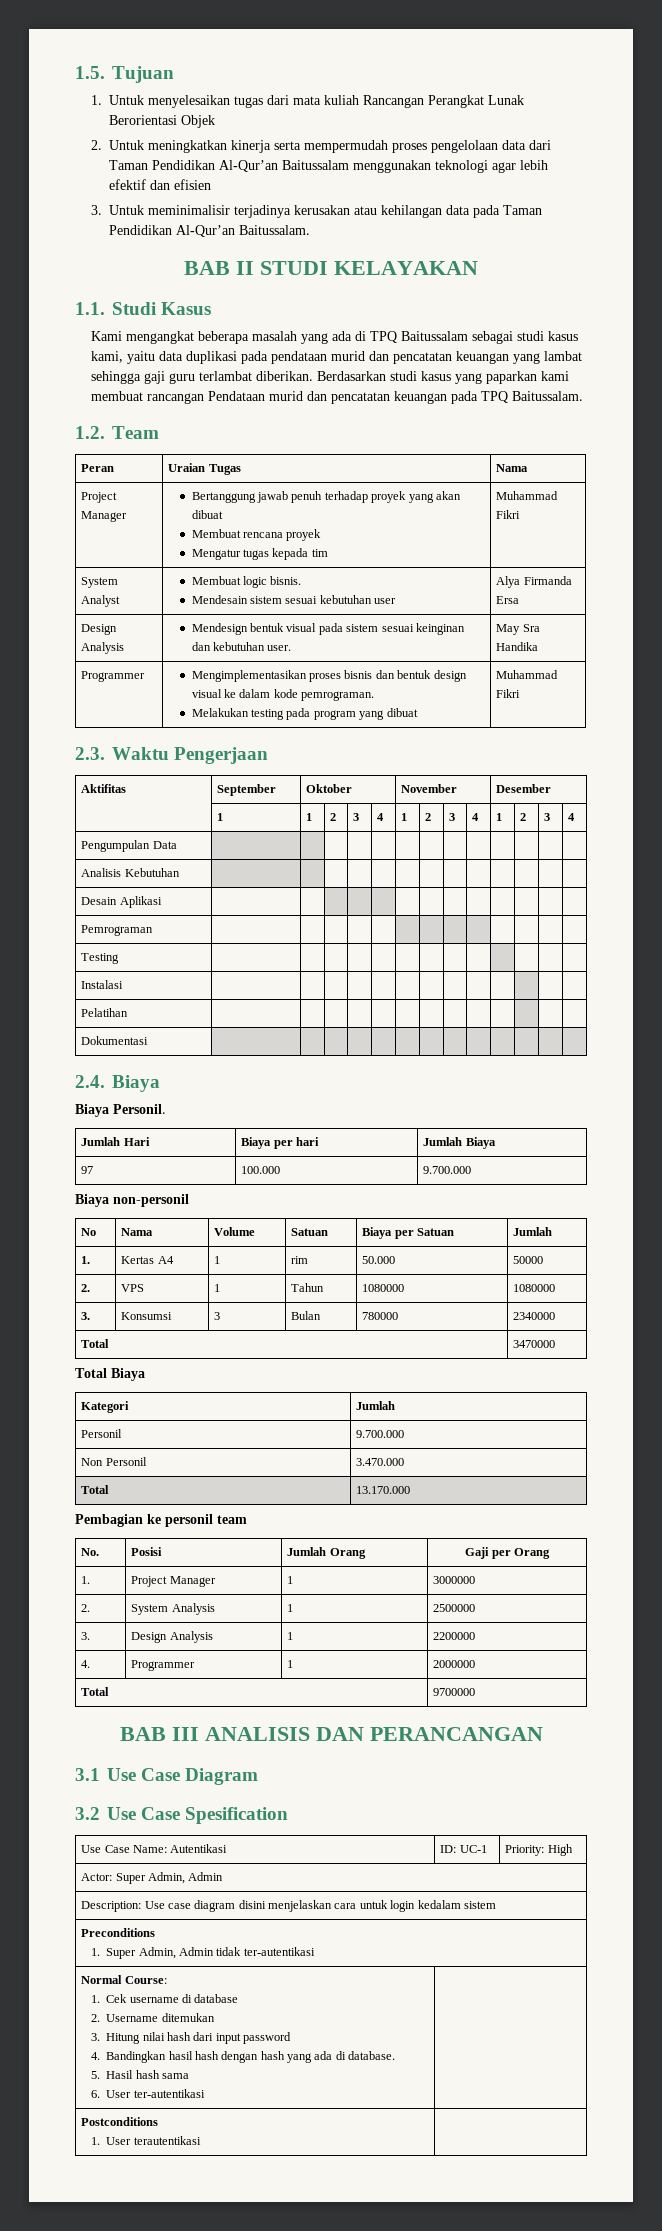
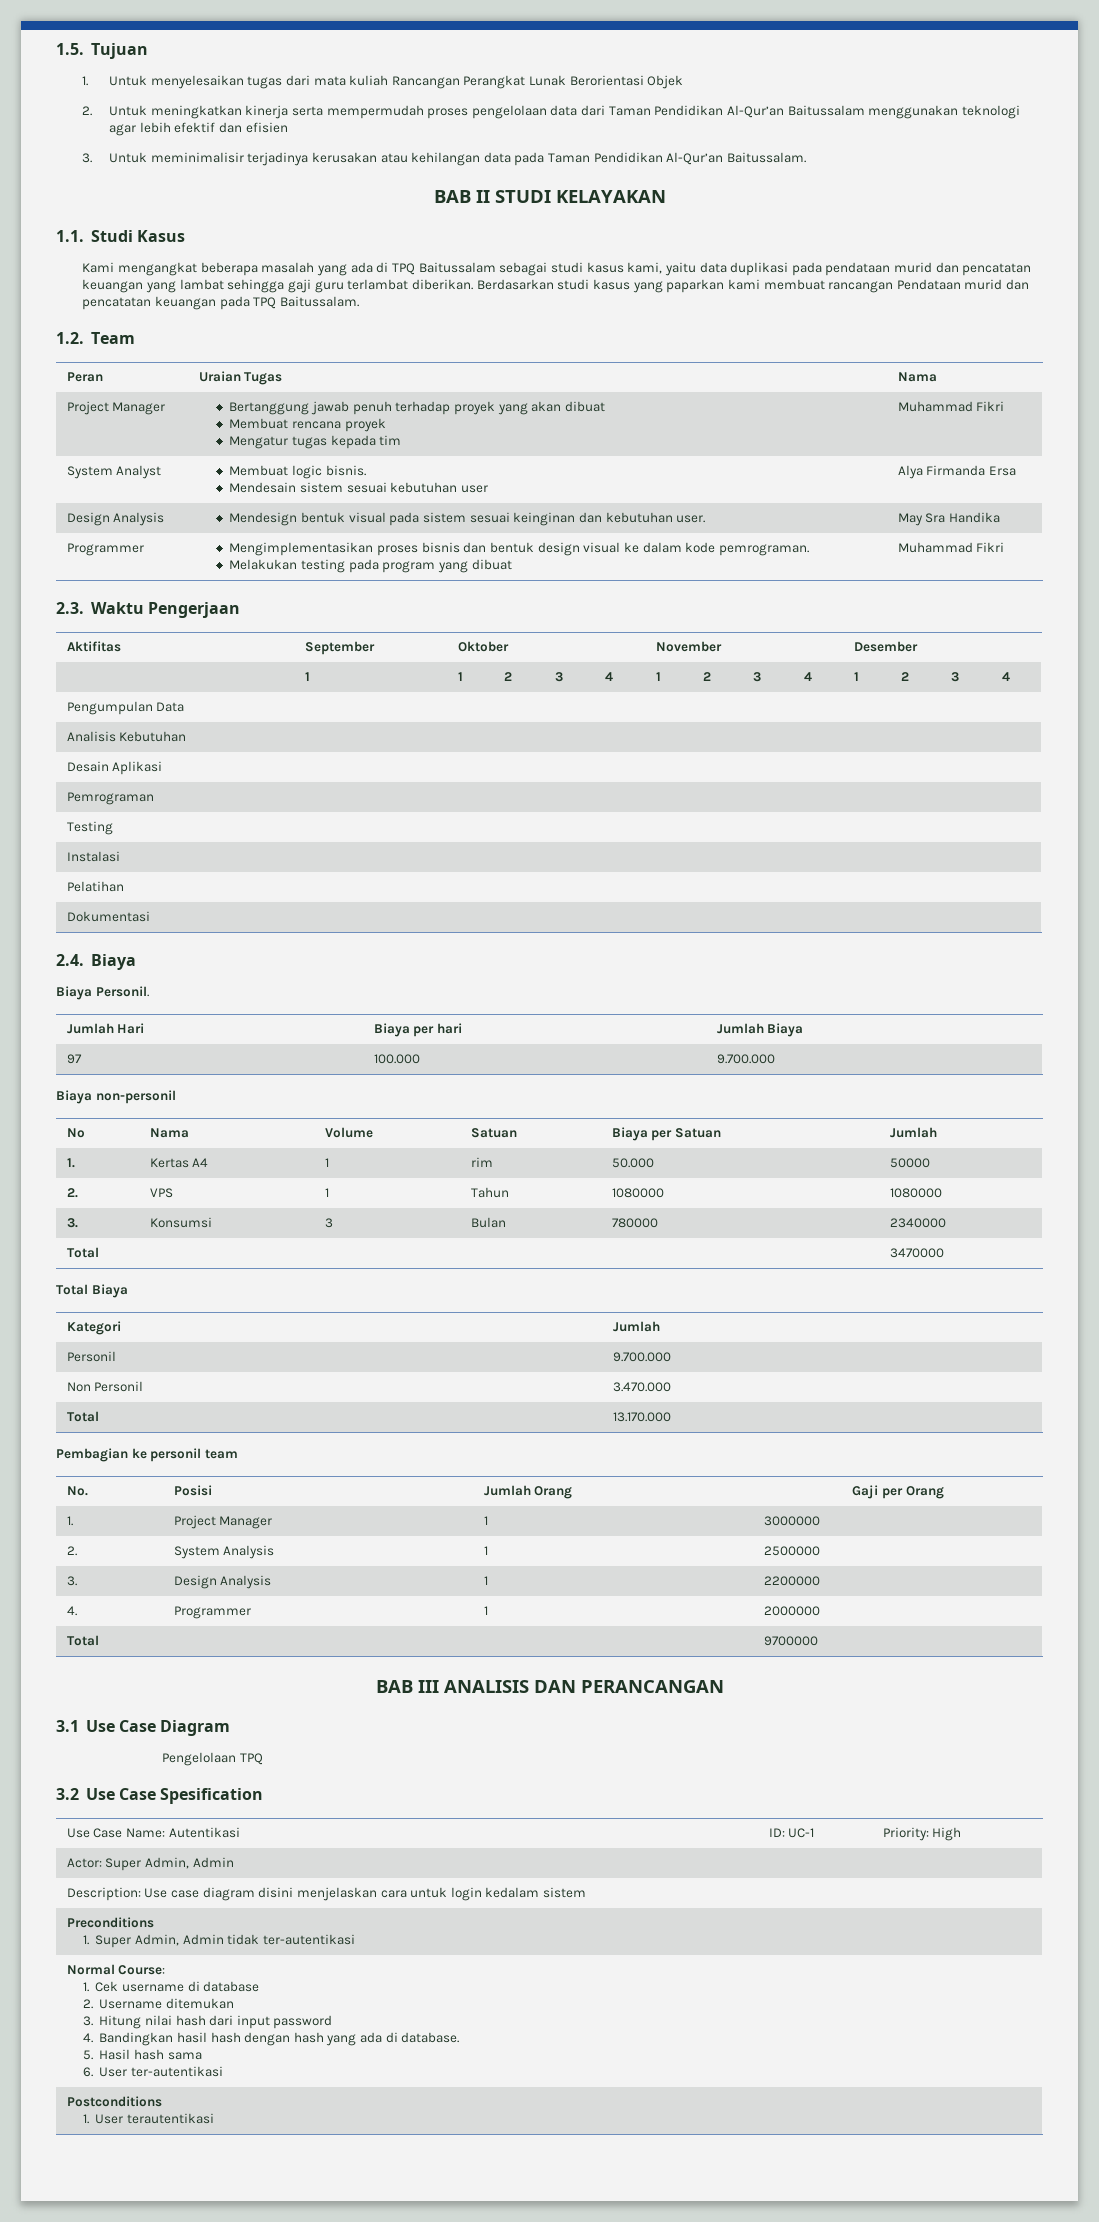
(259, 1776) none -> [161,1752,263,1766] // Pengelolaan TPQ

